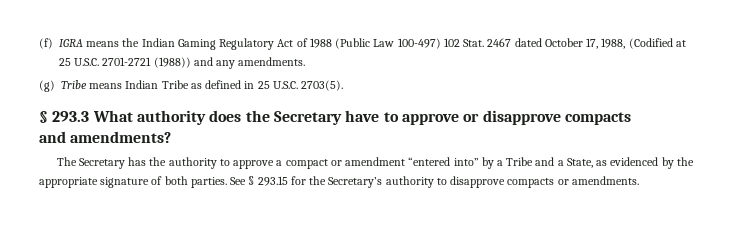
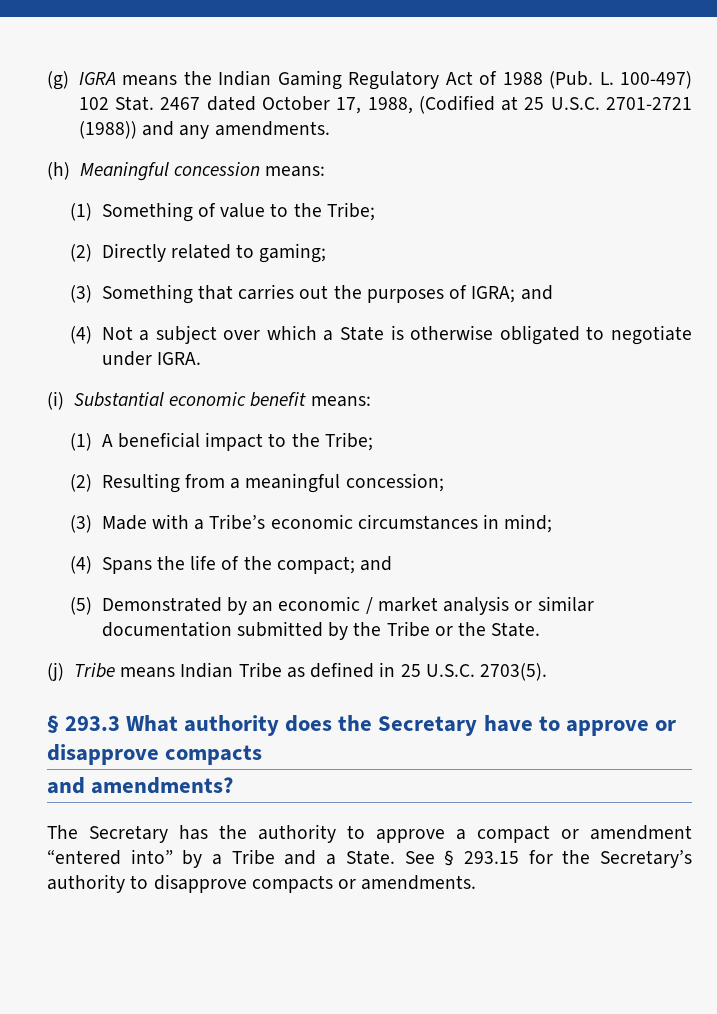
[39,38,53,49] (f) -> [47,71,69,90] (g)
[335,38,395,49] (Public Law -> [549,71,614,89] (Pub. L.
[39,80,55,92] (g) -> [47,162,326,181] [69,202,375,222] [69,243,327,263] [69,284,553,304] [69,325,692,345] [101,351,201,366] [47,391,371,410] [69,432,373,451] [69,473,444,493] [69,514,553,533] [69,555,393,574] [69,596,594,615] [101,621,541,640] [47,662,64,681] (h) Meaningful concession means: // (1) Something of value to the Tribe; // (2) Directly related to gaming; // (3) Something that carries out the purposes of IGRA; and // (4) Not a subject over which a State is otherwise obligated to negotiate under IGRA. // (i) Substantial economic benefit means: // (1) A beneficial impact to the Tribe; // (2) Resulting from a meaningful concession; // (3) Made with a Tribe’s economic circumstances in mind; // (4) Spans the life of the compact; and // (5) Demonstrated by an economic / market analysis or similar documentation submitted by the Tribe or the State. // (j)
[566,157,694,169] [39,176,227,188] State, as evidenced by the appropriate signature of both parties. -> [345,850,395,865] State.

